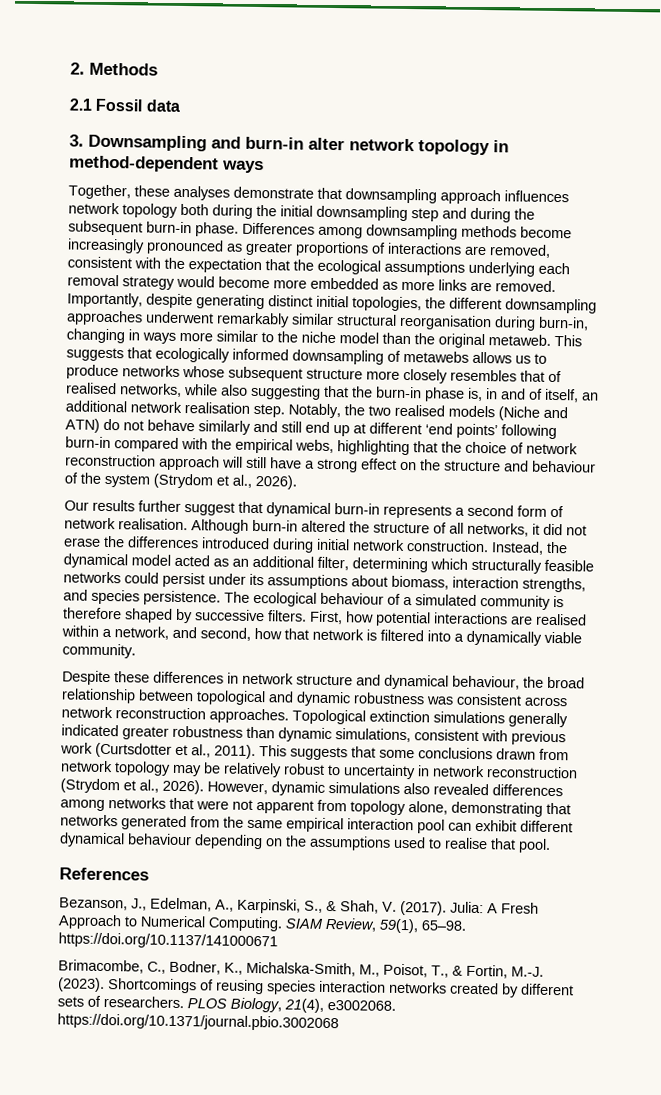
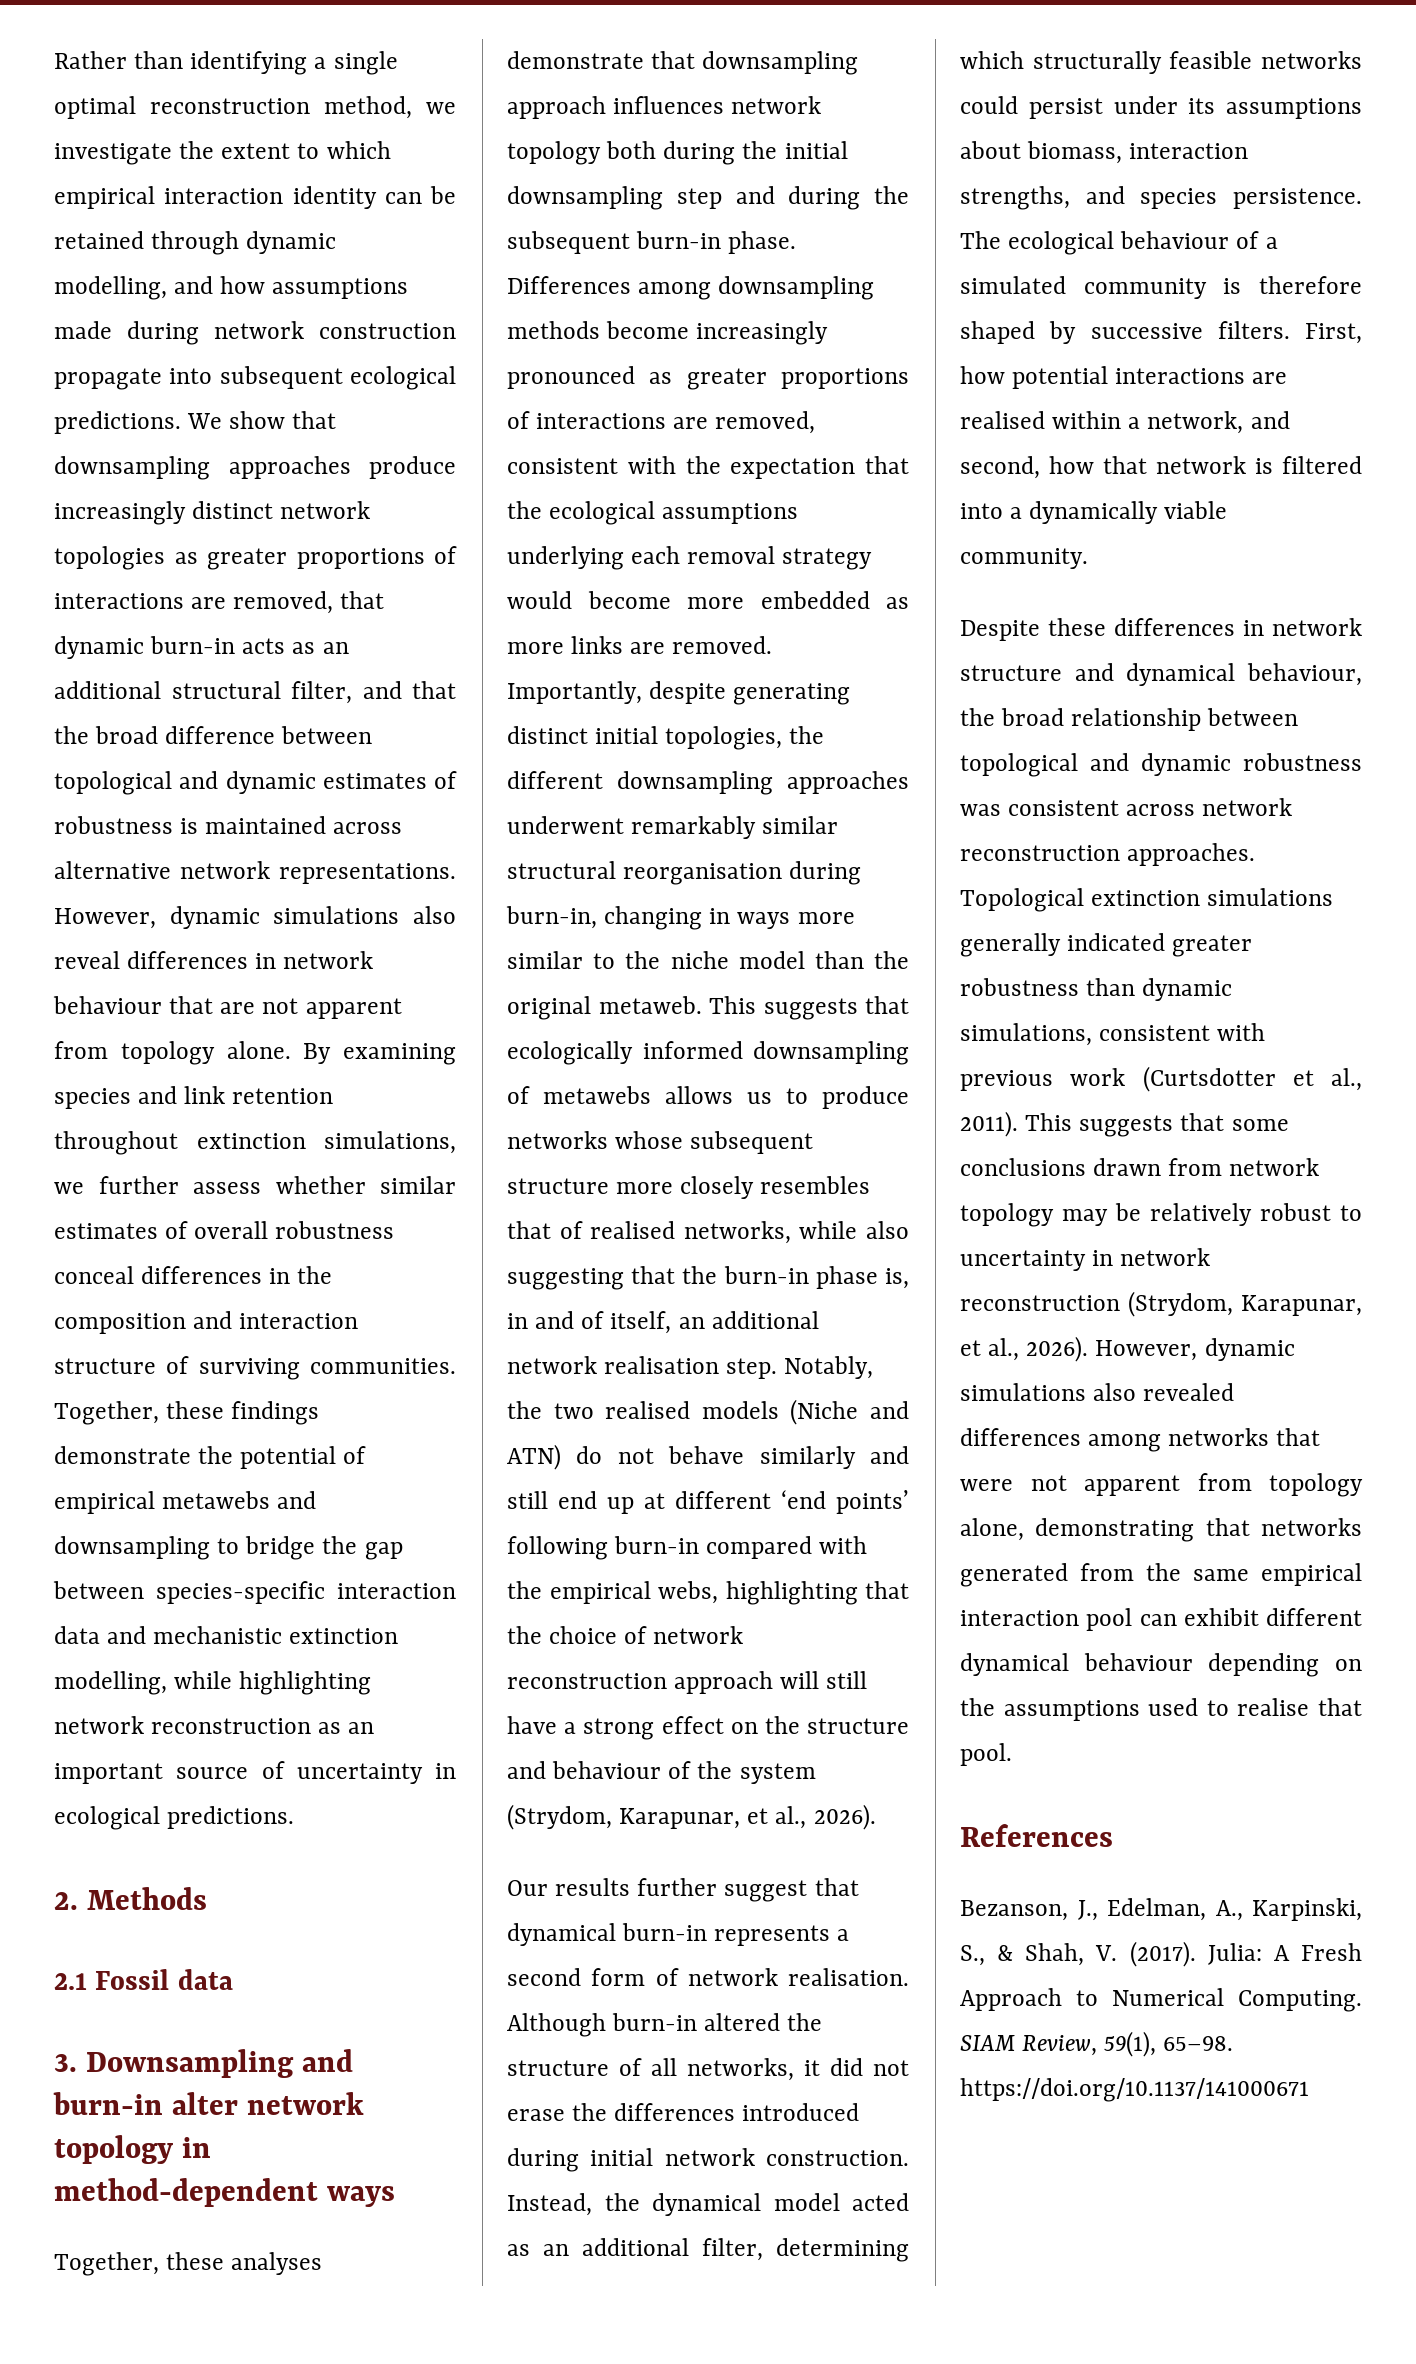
(70, 68) none -> [54,51,398,75] [54,96,456,119] [54,141,391,165] [54,186,456,209] [54,231,337,255] [54,276,409,300] [54,321,456,345] [54,366,456,390] [54,411,337,434] [54,456,456,480] [54,501,371,525] [54,546,457,570] [54,591,385,614] [54,636,349,659] [54,681,456,704] [54,726,373,744] [54,771,457,795] [54,816,403,834] [54,861,456,884] [54,906,456,929] [54,951,374,969] [53,996,402,1019] [54,1041,456,1065] [54,1086,334,1109] [54,1131,456,1155] [54,1176,456,1194] [54,1221,395,1239] [54,1266,333,1284] [54,1311,359,1334] [54,1356,456,1380] [54,1401,320,1425] [54,1446,367,1469] [54,1491,317,1514] [54,1536,403,1560] [53,1581,456,1604] [54,1626,399,1644] [54,1671,372,1695] [54,1716,375,1734] [54,1761,456,1784] [54,1806,295,1830] Rather than identifying a single optimal reconstruction method, we investigate the extent to which empirical interaction identity can be retained through dynamic modelling, and how assumptions made during network construction propagate into subsequent ecological predictions. We show that downsampling approaches produce increasingly distinct network topologies as greater proportions of interactions are removed, that dynamic burn-in acts as an additional structural filter, and that the broad difference between topological and dynamic estimates of robustness is maintained across alternative network representations. However, dynamic simulations also reveal differences in network behaviour that are not apparent from topology alone. By examining species and link retention throughout extinction simulations, we further assess whether similar estimates of overall robustness conceal differences in the composition and interaction structure of surviving communities. Together, these findings demonstrate the potential of empirical metawebs and downsampling to bridge the gap between species-specific interaction data and mechanistic extinction modelling, while highlighting network reconstruction as an important source of uncertainty in ecological predictions. //
[153,473,213,489] (Strydom -> [507,1804,741,1830] (Strydom, Karapunar,
[60,778,120,794] (Strydom -> [1128,1291,1362,1317] (Strydom, Karapunar,
[58,959,544,979] [58,977,574,998] [57,995,396,1013] [57,1013,339,1032] // Brimacombe, C., Bodner, K., Michalska-Smith, M., Poisot, T., & Fortin, M.-J. (2023). Shortcomings of reusing species interaction networks created by different sets of researchers. PLOS Biology, 21(4), e3002068. https://doi.org/10.1371/journal.pbio.3002068 -> (1309, 2090) none

